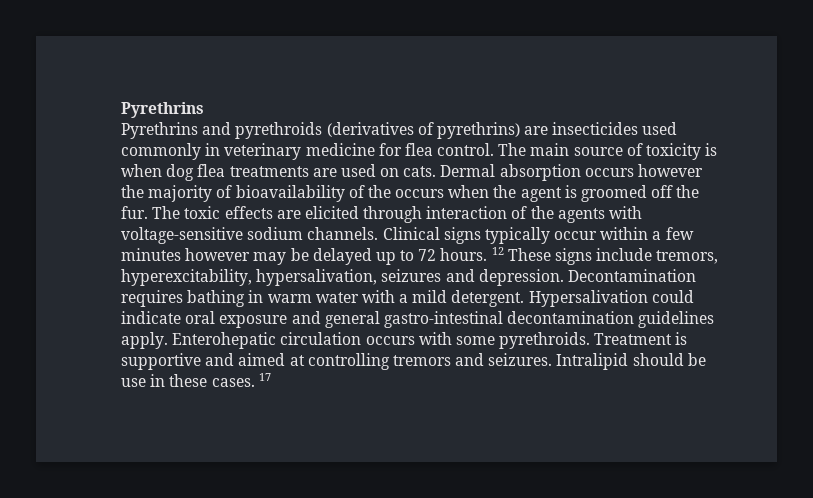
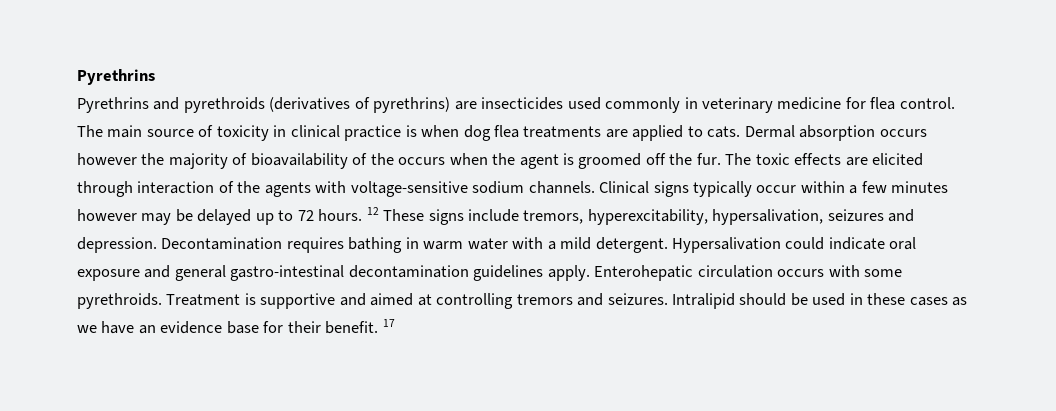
(702, 151) none -> [273,125,402,141] in clinical practice
[340,164,400,177] used on -> [632,125,703,141] applied to
[121,378,146,387] use -> [812,293,846,306] used
[211,378,255,387] cases. -> [909,297,968,306] [77,321,379,334] cases as we have an evidence base for their benefit.

